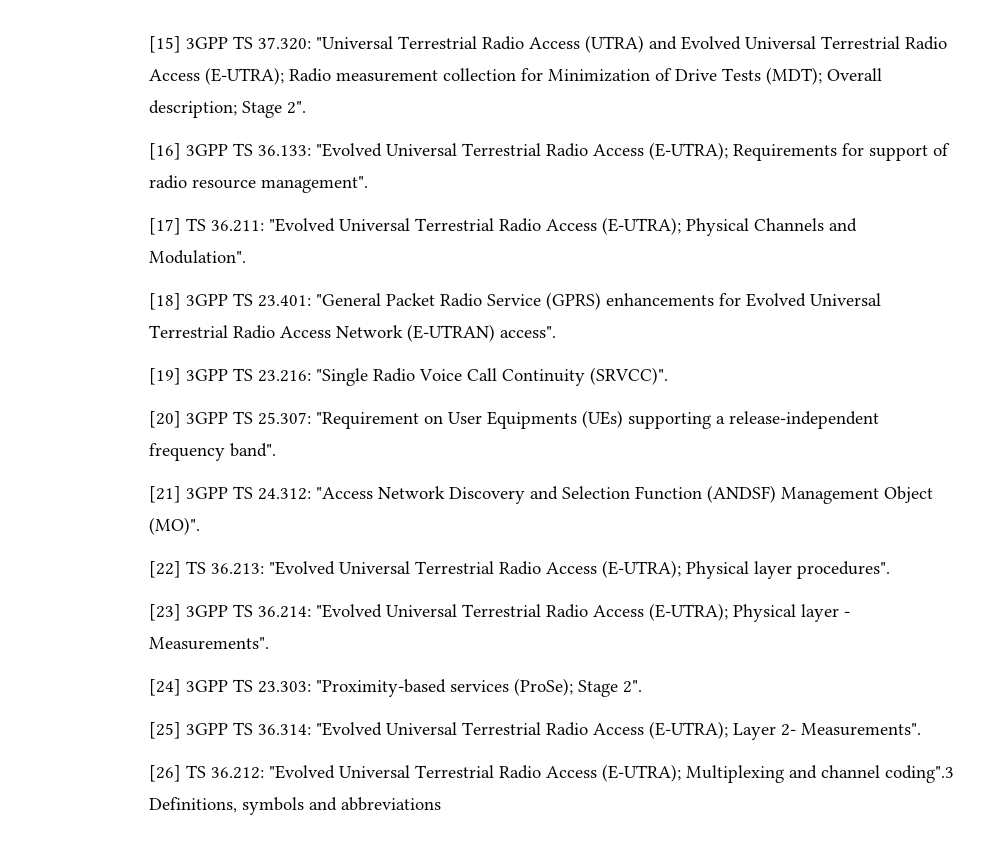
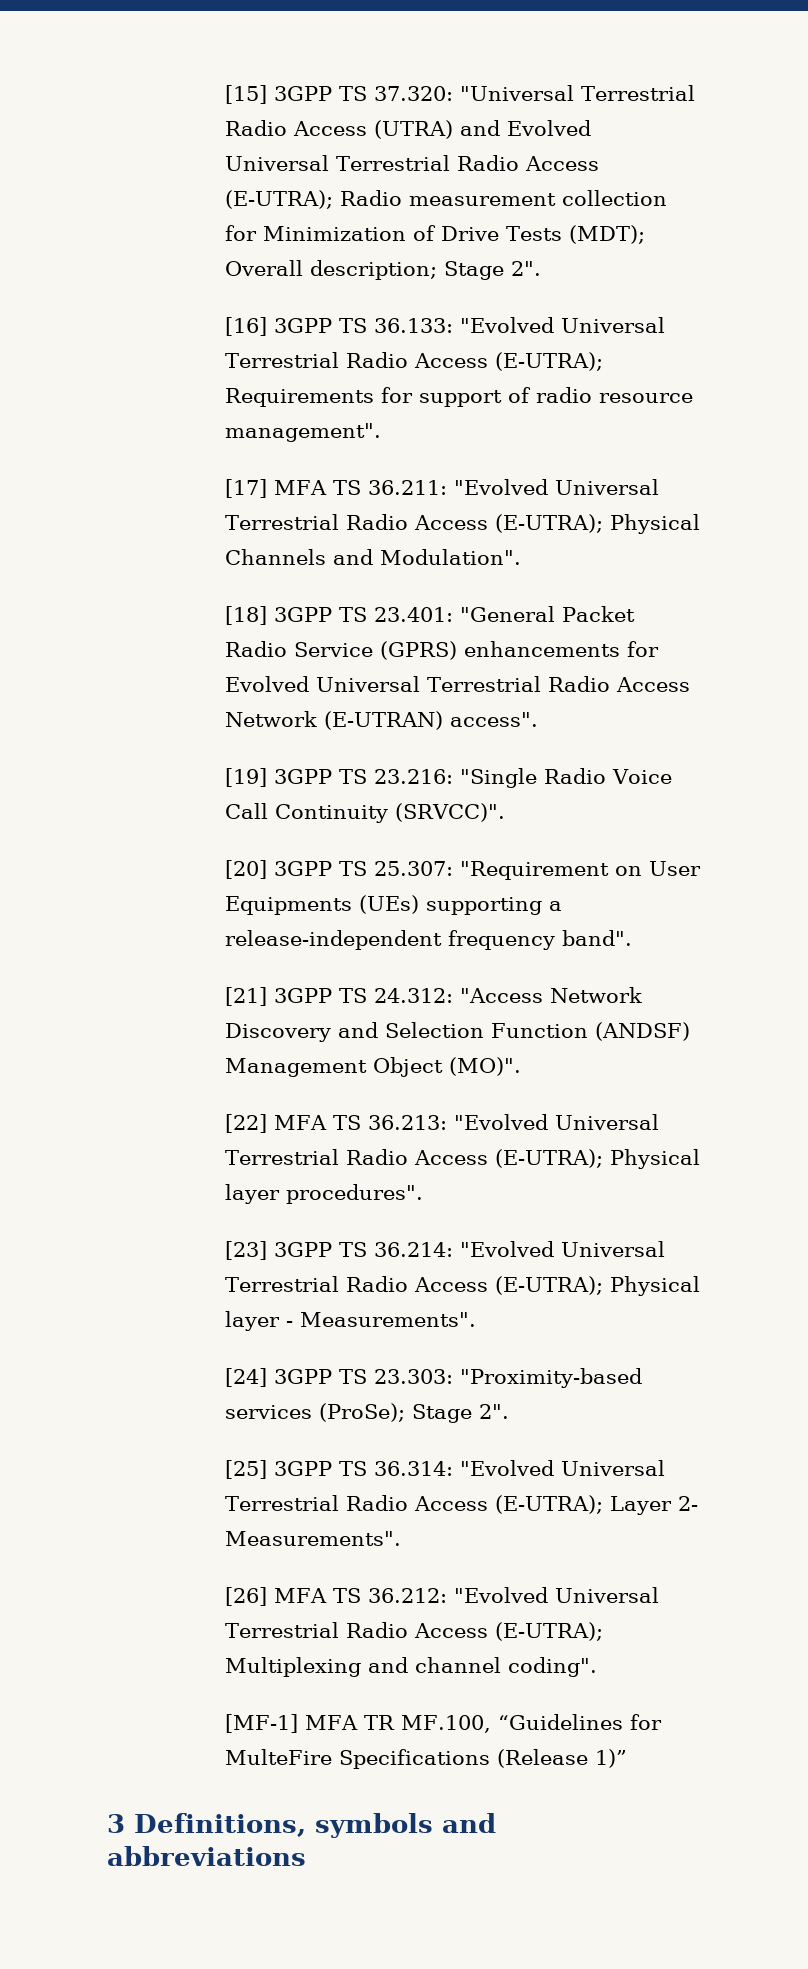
(181, 226) none -> [274,480,328,495] MFA
(181, 569) none -> [274,1115,328,1130] MFA
(181, 773) none -> [274,1588,328,1603] MFA
[884,765,954,783] coding".3 -> [508,1657,598,1677] [225,1714,663,1733] [225,1749,628,1769] [107,1814,125,1833] coding". // [MF-1] MFA TR MF.100, “Guidelines for MulteFire Specifications (Release 1)” // 3

